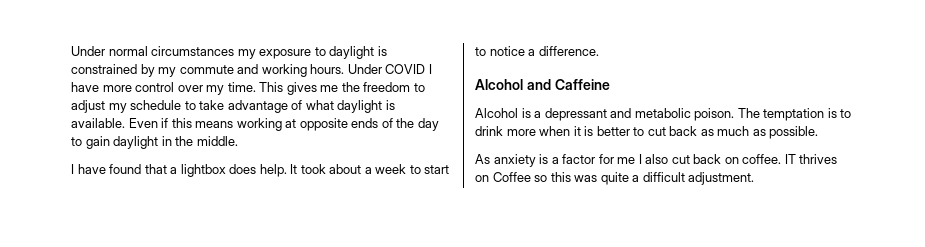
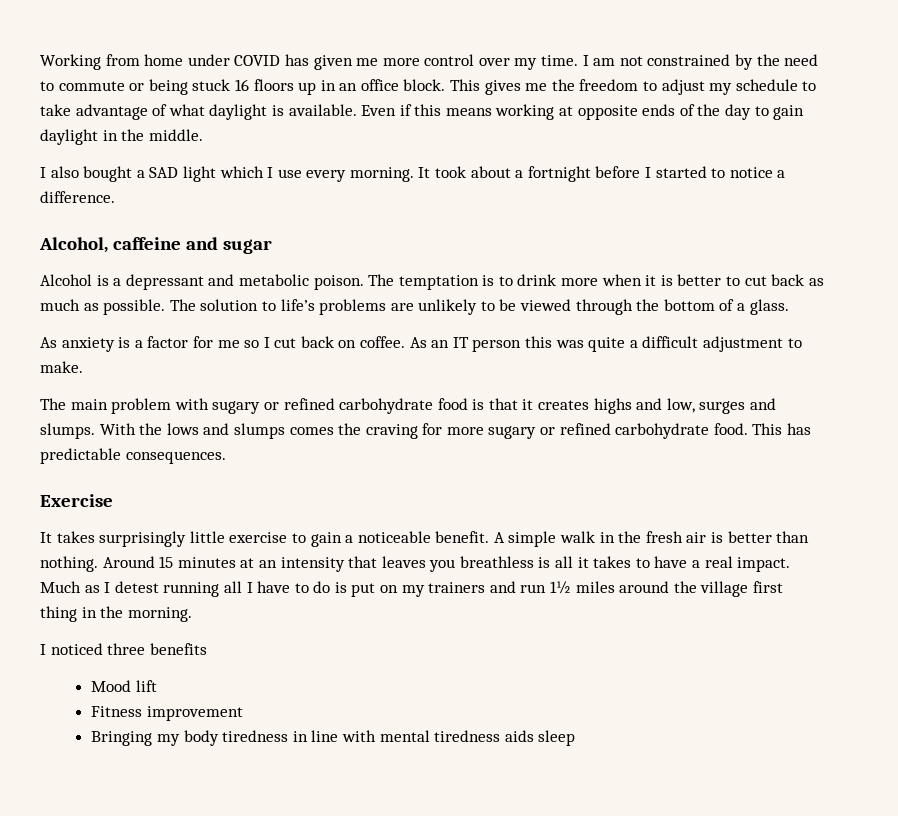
[71,46,387,59] [71,64,432,77] [71,82,99,92] Under normal circumstances my exposure to daylight is constrained by my commute and working hours. Under COVID I have -> [40,54,379,70] Working from home under COVID has given me
(256, 87) none -> [582,54,819,70] [40,79,446,95] I am not constrained by the need to commute or being stuck 16 floors up in an office block.
[77,164,450,177] have found that a lightbox does help. It took about a week to start -> [50,166,707,182] also bought a SAD light which I use every morning. It took about a fortnight before I started
[475,79,610,90] Alcohol and Caffeine -> [39,237,273,254] Alcohol, caffeine and sugar
(819, 132) none -> [169,299,789,315] The solution to life’s problems are unlikely to be viewed through the bottom of a glass.
[638,154,669,164] I also -> [244,337,270,348] so I
[784,154,838,164] [475,172,548,182] IT thrives on Coffee so -> [409,337,522,352] As an IT person
[688,172,755,185] adjustment. -> [702,336,802,352] [40,361,83,373] [40,398,777,414] [40,423,812,439] [40,448,226,464] [40,494,113,507] [40,531,810,547] [40,556,791,572] [40,581,783,597] [40,606,192,622] [40,643,207,655] [91,680,157,692] [91,706,243,721] [91,730,576,746] adjustment to make. // The main problem with sugary or refined carbohydrate food is that it creates highs and low, surges and slumps. With the lows and slumps comes the craving for more sugary or refined carbohydrate food. This has predictable consequences. // Exercise // It takes surprisingly little exercise to gain a noticeable benefit. A simple walk in the fresh air is better than nothing. Around 15 minutes at an intensity that leaves you breathless is all it takes to have a real impact. Much as I detest running all I have to do is put on my trainers and run 1½ miles around the village first thing in the morning. // I noticed three benefits // Mood lift // Fitness improvement // Bringing my body tiredness in line with mental tiredness aids sleep

